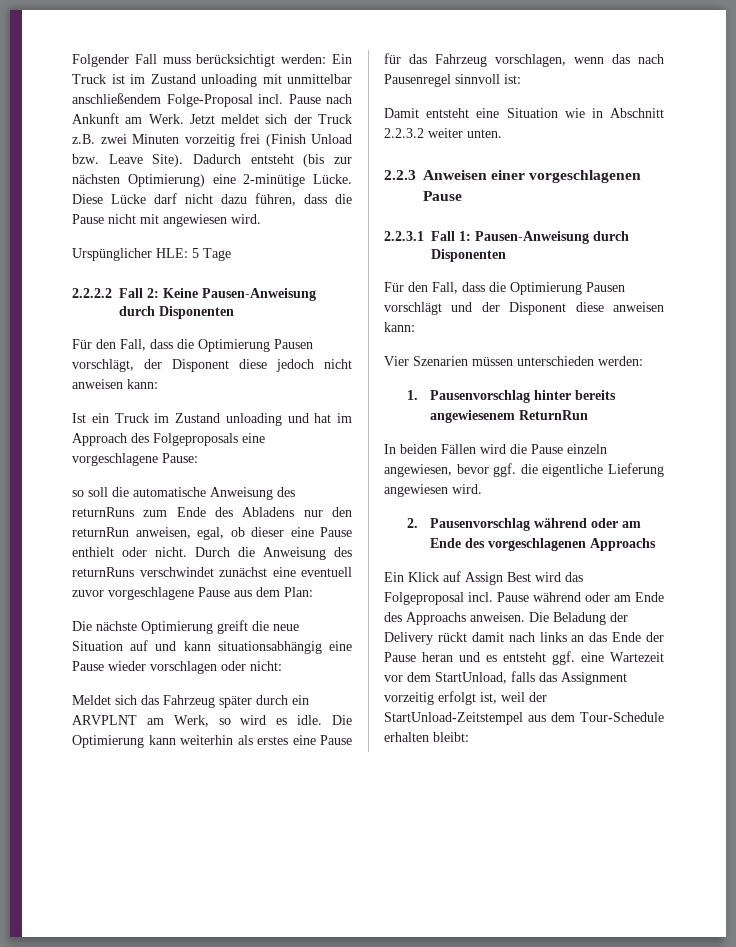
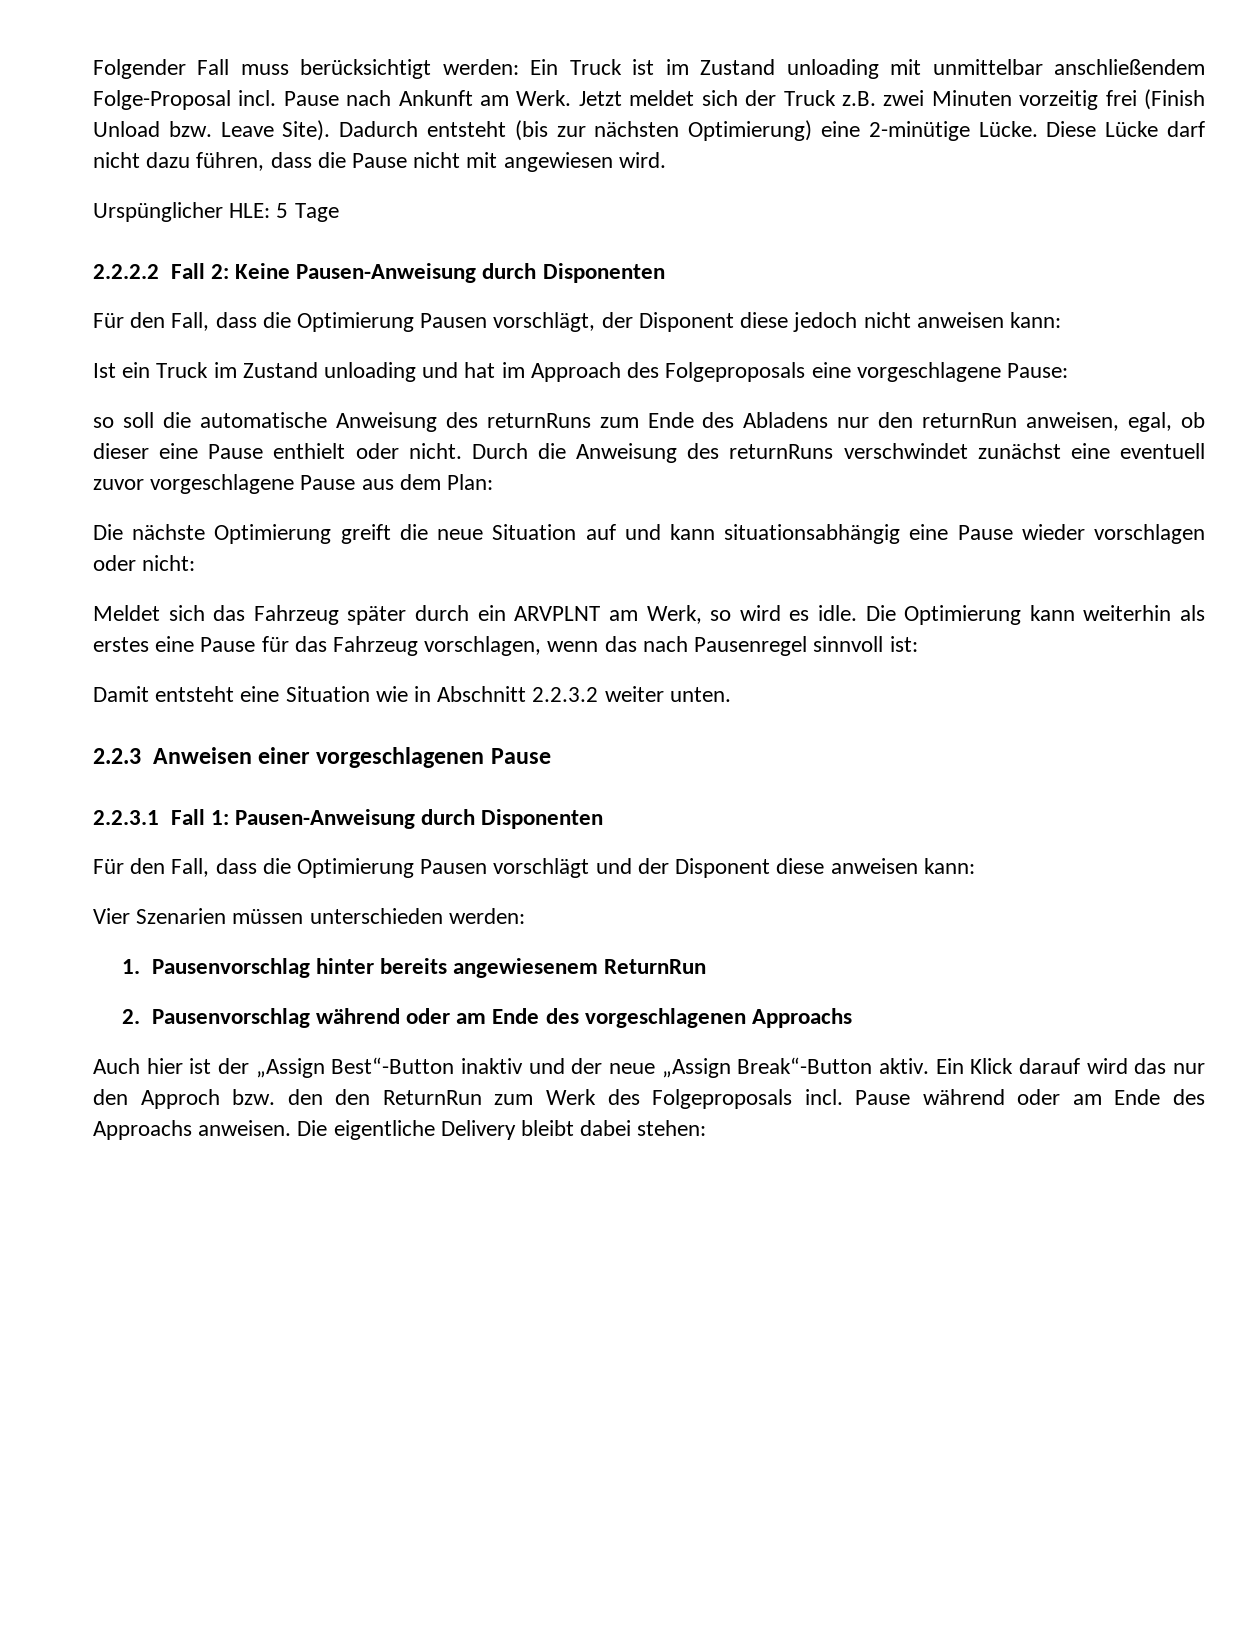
[384,444,607,454] [384,463,664,477] [384,484,482,497] // In beiden Fällen wird die Pause einzeln angewiesen, bevor ggf. die eigentliche Lieferung angewiesen wird. -> (707, 966) none
[384,571,583,585] [384,592,464,605] Ein Klick auf Assign Best wird das Folgeproposal -> [93,1057,1205,1078] [93,1089,793,1109] Auch hier ist der „Assign Best“-Button inaktiv und der neue „Assign Break“-Button aktiv. Ein Klick darauf wird das nur den Approch bzw. den den ReturnRun zum Werk des Folgeproposals
[553,612,628,625] [384,632,664,645] [384,651,664,665] [384,671,627,685] [384,691,547,705] [384,712,664,725] [384,732,469,742] Beladung der Delivery rückt damit nach links an das Ende der Pause heran und es entsteht ggf. eine Wartezeit vor dem StartUnload, falls das Assignment vorzeitig erfolgt ist, weil der StartUnload-Zeitstempel aus dem Tour-Schedule erhalten bleibt: -> [333,1120,707,1140] eigentliche Delivery bleibt dabei stehen:

